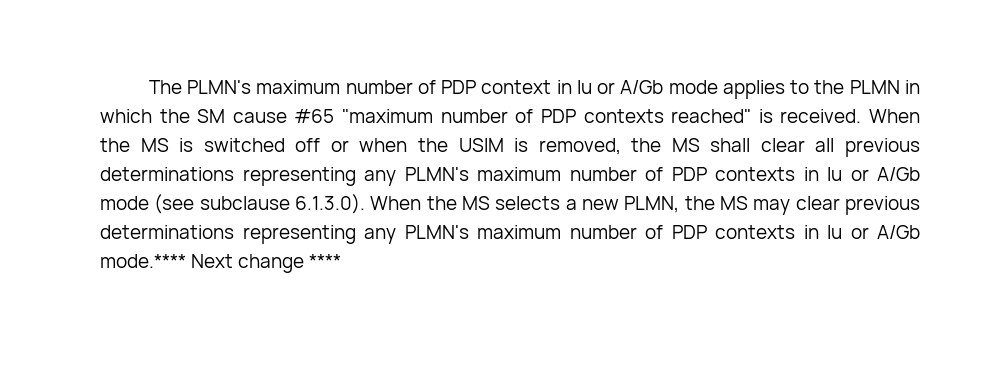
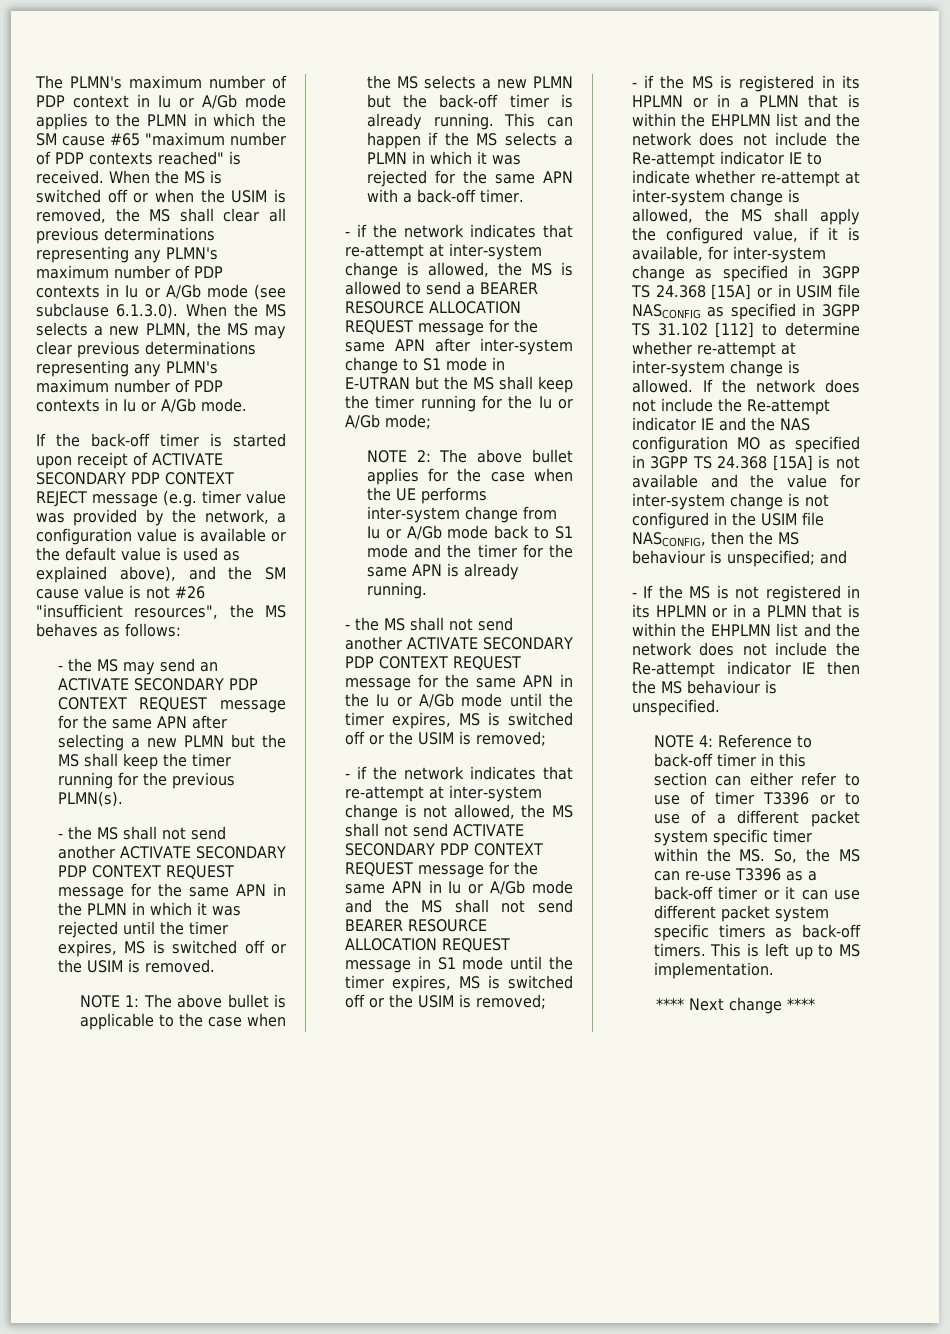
[100,254,186,268] mode.**** -> [201,398,247,412] [36,433,286,447] [36,452,223,469] [36,472,234,485] [36,490,286,507] [36,509,286,526] [36,528,286,545] [36,547,240,561] [36,566,286,583] [36,585,205,599] [36,604,286,619] [36,623,181,637] [57,658,218,675] [57,678,258,691] [57,697,286,713] [57,715,227,729] [57,734,286,751] [57,753,231,770] [57,772,235,789] [57,791,123,807] [57,826,226,840] [57,845,287,859] [57,865,234,880] [57,883,286,900] [57,902,241,916] [57,921,228,938] [57,940,286,957] [57,959,215,973] [79,994,286,1008] [79,1013,286,1030] [366,75,573,89] [366,94,573,108] [366,113,573,130] [366,132,573,149] [366,151,521,165] [366,170,573,187] [366,189,524,203] [344,224,573,238] [344,243,542,260] [344,262,573,279] [344,281,538,295] [344,301,521,314] [344,319,538,336] [344,338,574,355] [344,357,505,374] [344,376,573,393] [344,395,573,412] [344,414,431,429] [366,449,573,463] [366,468,573,485] [366,487,487,504] [366,506,557,523] [366,525,573,540] [366,544,573,558] [366,563,519,580] [366,582,427,599] [344,617,513,631] [344,636,574,650] [344,656,521,671] [344,674,573,691] [344,693,573,708] [344,712,573,729] [344,731,546,746] [344,766,573,780] [344,785,542,802] [344,804,573,821] [344,823,524,837] [344,843,543,856] [344,861,538,878] [344,880,573,895] [344,899,573,913] [344,919,487,932] [344,938,510,953] [344,956,573,973] [344,975,573,992] [344,994,546,1009] [631,75,860,92] [631,94,860,108] [631,113,860,127] [631,132,860,146] [631,151,822,168] [631,170,860,187] [631,189,800,206] [631,208,860,225] [631,227,860,244] [631,246,826,263] [631,265,860,282] [630,284,860,300] [631,303,860,320] [630,322,860,338] [631,341,796,358] [631,360,800,377] [631,379,860,393] [631,398,830,415] [631,417,810,431] [631,436,860,453] [631,455,860,471] [631,474,860,488] [631,493,829,510] [631,512,824,529] [631,531,799,547] [631,550,847,567] [631,585,860,602] [631,604,860,618] [631,623,860,637] [631,642,860,656] [631,661,860,678] [631,680,777,694] [631,699,720,716] [653,734,812,748] [653,753,806,767] [653,772,860,786] [653,791,860,805] [653,810,860,827] [653,829,812,846] [653,848,860,863] [653,868,817,881] [653,886,860,900] [653,905,829,922] [653,924,861,941] [653,943,860,960] [653,962,774,979] [655,998,684,1010] mode. // If the back-off timer is started upon receipt of ACTIVATE SECONDARY PDP CONTEXT REJECT message (e.g. timer value was provided by the network, a configuration value is available or the default value is used as explained above), and the SM cause value is not #26 "insufficient resources", the MS behaves as follows: // - the MS may send an ACTIVATE SECONDARY PDP CONTEXT REQUEST message for the same APN after selecting a new PLMN but the MS shall keep the timer running for the previous PLMN(s). // - the MS shall not send another ACTIVATE SECONDARY PDP CONTEXT REQUEST message for the same APN in the PLMN in which it was rejected until the timer expires, MS is switched off or the USIM is removed. // NOTE 1: The above bullet is applicable to the case when the MS selects a new PLMN but the back-off timer is already running. This can happen if the MS selects a PLMN in which it was rejected for the same APN with a back-off timer. // - if the network indicates that re-attempt at inter-system change is allowed, the MS is allowed to send a BEARER RESOURCE ALLOCATION REQUEST message for the same APN after inter-system change to S1 mode in E-UTRAN but the MS shall keep the timer running for the Iu or A/Gb mode; // NOTE 2: The above bullet applies for the case when the UE performs inter-system change from Iu or A/Gb mode back to S1 mode and the timer for the same APN is already running. // - the MS shall not send another ACTIVATE SECONDARY PDP CONTEXT REQUEST message for the same APN in the Iu or A/Gb mode until the timer expires, MS is switched off or the USIM is removed; // - if the network indicates that re-attempt at inter-system change is not allowed, the MS shall not send ACTIVATE SECONDARY PDP CONTEXT REQUEST message for the same APN in Iu or A/Gb mode and the MS shall not send BEARER RESOURCE ALLOCATION REQUEST message in S1 mode until the timer expires, MS is switched off or the USIM is removed; // - if the MS is registered in its HPLMN or in a PLMN that is within the EHPLMN list and the network does not include the Re-attempt indicator IE to indicate whether re-attempt at inter-system change is allowed, the MS shall apply the configured value, if it is available, for inter-system change as specified in 3GPP TS 24.368 [15A] or in USIM file NASCONFIG as specified in 3GPP TS 31.102 [112] to determine whether re-attempt at inter-system change is allowed. If the network does not include the Re-attempt indicator IE and the NAS configuration MO as specified in 3GPP TS 24.368 [15A] is not available and the value for inter-system change is not configured in the USIM file NASCONFIG, then the MS behaviour is unspecified; and // - If the MS is not registered in its HPLMN or in a PLMN that is within the EHPLMN list and the network does not include the Re-attempt indicator IE then the MS behaviour is unspecified. // NOTE 4: Reference to back-off timer in this section can either refer to use of timer T3396 or to use of a different packet system specific timer within the MS. So, the MS can re-use T3396 as a back-off timer or it can use different packet system specific timers as back-off timers. This is left up to MS implementation. // ****

